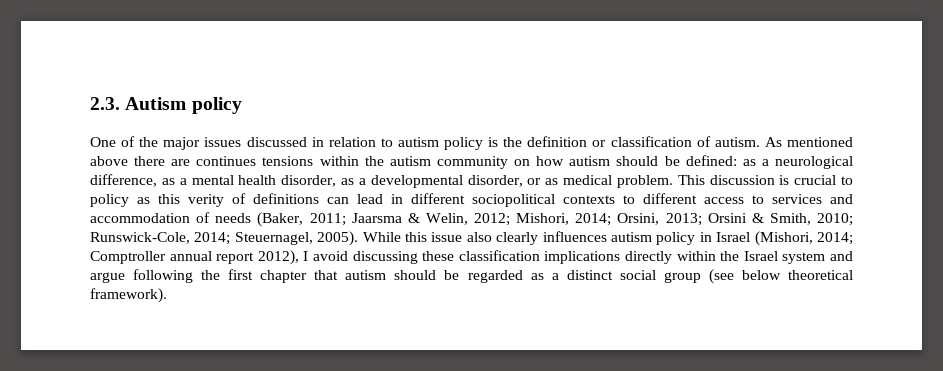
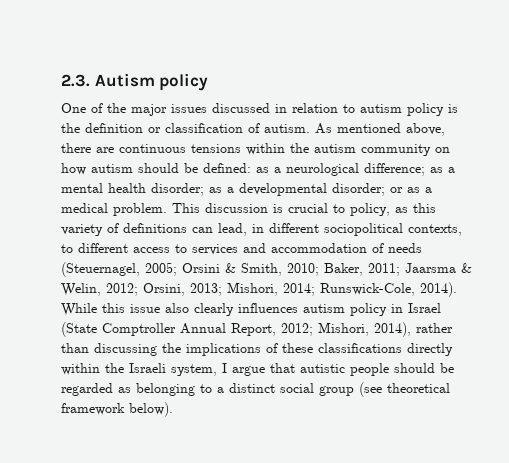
[90,156,128,166] above -> [406,123,445,136] above,
[196,156,257,166] continues -> [119,144,186,153] continuous
[90,174,157,187] difference, -> [364,163,425,176] difference;
[281,175,337,187] disorder, -> [151,183,204,196] disorder;
[467,175,523,187] disorder, -> [332,183,385,196] disorder;
(559, 181) none -> [425,187,432,193] a
[90,194,129,207] policy -> [350,203,390,216] policy,
[188,194,224,207] verity -> [61,224,103,236] variety
[357,194,383,204] lead -> [218,223,247,236] lead,
[563,195,615,204] contexts -> [408,224,462,236] contexts,
[257,212,304,227] (Baker, -> [61,262,363,277] (Steuernagel, 2005; Orsini & Smith, 2010; Baker,
[516,213,853,226] [90,231,359,246] Mishori, 2014; Orsini, 2013; Orsini & Smith, 2010; Runswick-Cole, 2014; Steuernagel, 2005). -> [143,282,457,297] Orsini, 2013; Mishori, 2014; Runswick-Cole, 2014).
[754,231,853,246] [90,250,854,265] [90,269,387,283] (Mishori, 2014; Comptroller annual report 2012), I avoid discussing these classification implications directly within the Israel system and argue following the first chapter that autism -> [61,322,453,337] [61,343,453,356] [61,363,389,376] (State Comptroller Annual Report, 2012; Mishori, 2014), rather than discussing the implications of these classifications directly within the Israeli system, I argue that autistic people
(544, 276) none -> [136,383,212,396] belonging to
[741,270,853,280] [90,288,167,303] below theoretical framework). -> [387,383,450,393] [61,402,173,417] theoretical framework below).

